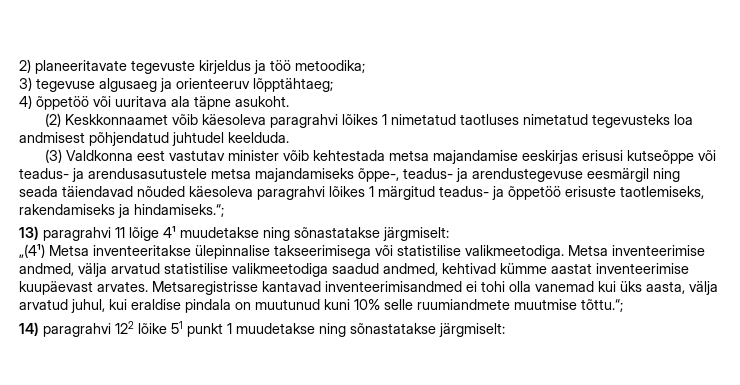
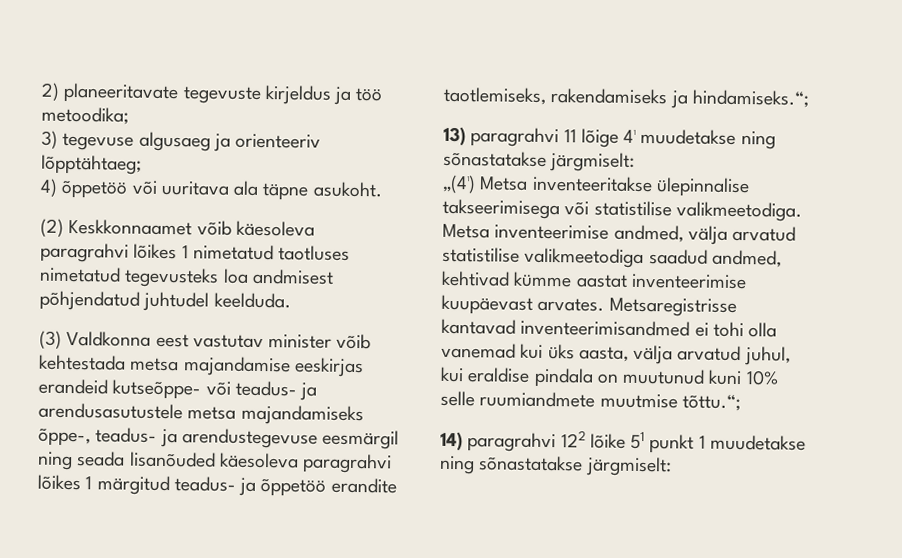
[176,78,250,89] orienteeruv -> [235,133,322,149] orienteeriv
[581,150,694,164] erisusi kutseõppe -> [38,378,202,400] erandeid kutseõppe-
[62,186,185,197] täiendavad nõuded -> [129,451,216,468] lisanõuded
[565,186,616,197] erisuste -> [330,477,397,494] erandite

